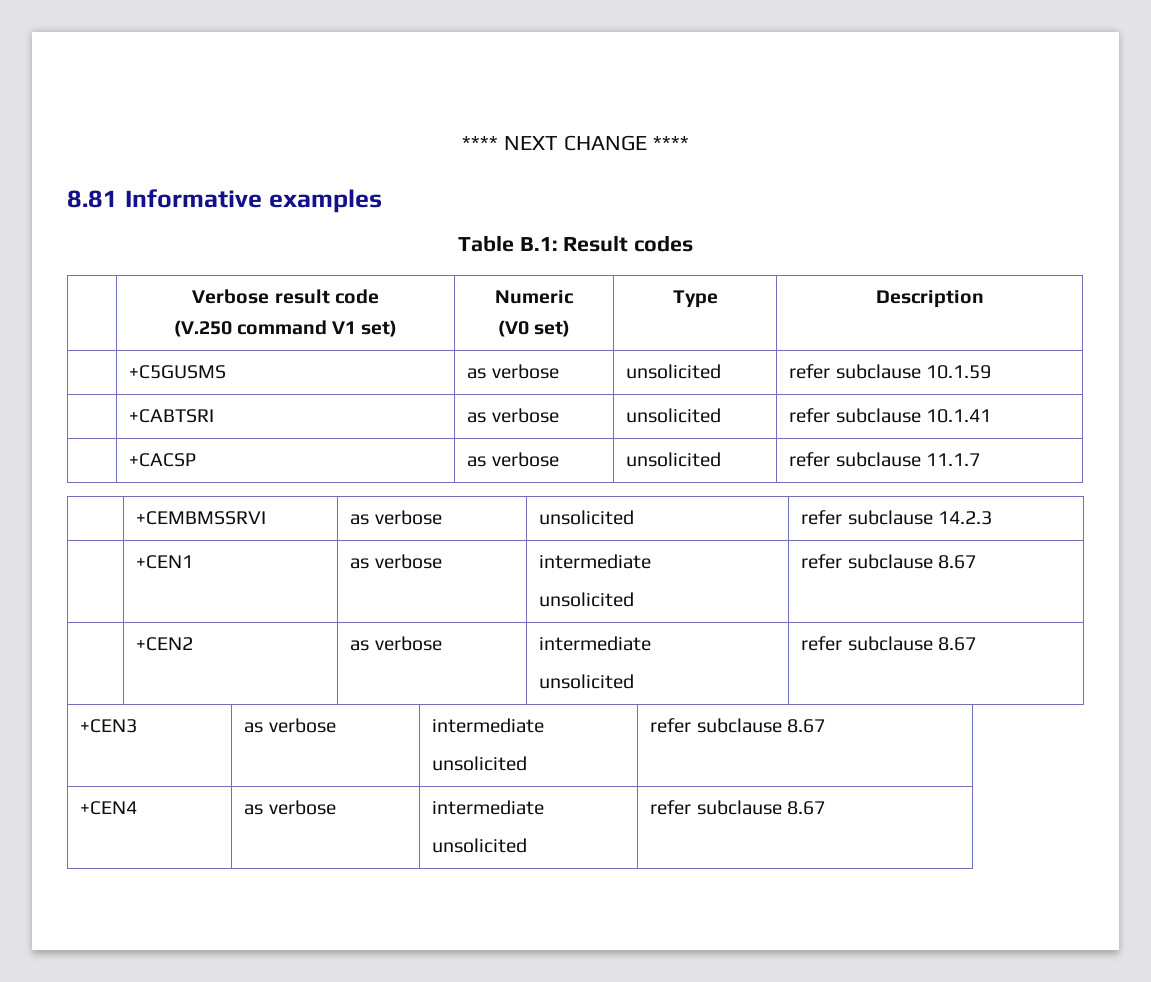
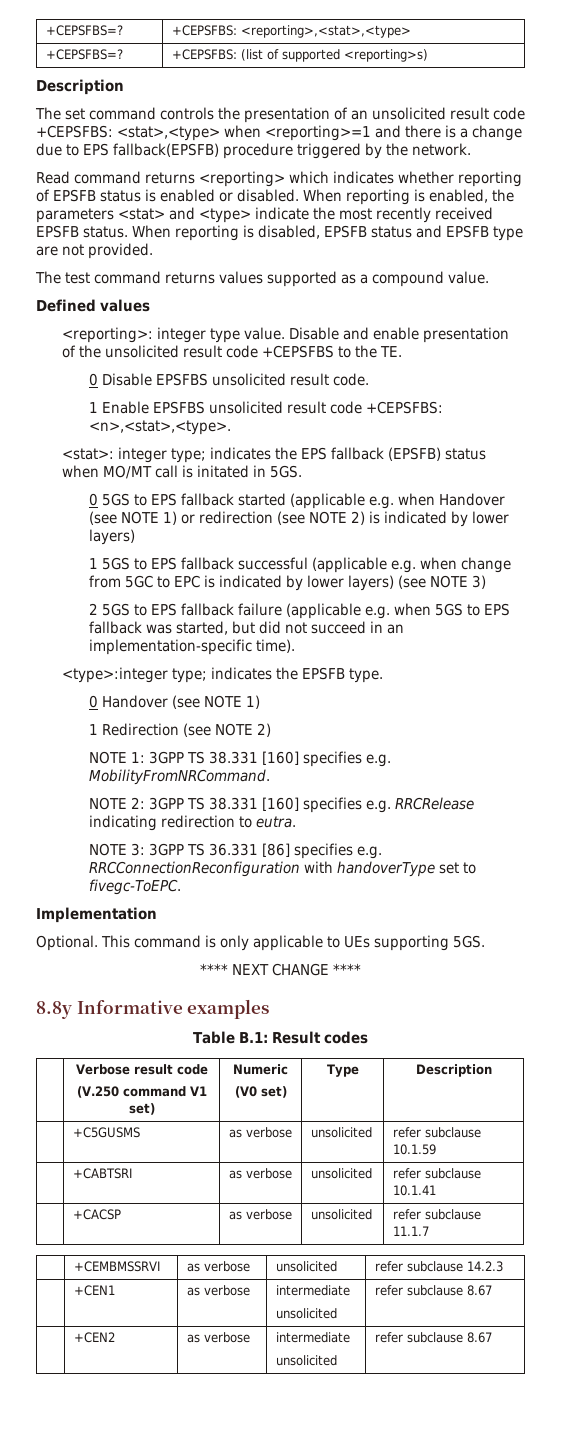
(462, 143) none -> [45,25,123,36] [171,25,411,38] [45,49,123,60] [171,49,428,62] [36,79,124,95] [35,107,525,123] [36,125,522,141] [36,143,471,159] [36,171,522,187] [36,189,514,205] [36,207,493,223] [36,225,523,241] [36,243,153,259] [35,271,489,287] [36,299,150,312] [62,327,510,343] [62,345,403,358] [88,373,369,386] [88,401,443,414] [88,420,231,435] [62,447,487,463] [62,465,303,479] [88,493,505,509] [88,511,509,527] [88,529,135,545] [88,557,511,573] [88,575,486,591] [88,603,510,619] [88,621,404,635] [88,639,295,655] [62,667,384,683] [88,695,260,709] [88,723,271,737] [88,751,391,767] [88,769,270,785] [88,797,474,813] [88,815,296,831] [88,843,382,859] [88,861,476,877] [88,879,181,895] [36,907,157,923] [36,935,485,951] +CEPSFBS=? | +CEPSFBS: <reporting>,<stat>,<type> // +CEPSFBS=? | +CEPSFBS: (list of supported <reporting>s) // Description // The set command controls the presentation of an unsolicited result code +CEPSFBS: <stat>,<type> when <reporting>=1 and there is a change due to EPS fallback(EPSFB) procedure triggered by the network. // Read command returns <reporting> which indicates whether reporting of EPSFB status is enabled or disabled. When reporting is enabled, the parameters <stat> and <type> indicate the most recently received EPSFB status. When reporting is disabled, EPSFB status and EPSFB type are not provided. // The test command returns values supported as a compound value. // Defined values // <reporting>: integer type value. Disable and enable presentation of the unsolicited result code +CEPSFBS to the TE. // 0 Disable EPSFBS unsolicited result code. // 1 Enable EPSFBS unsolicited result code +CEPSFBS: <n>,<stat>,<type>. // <stat>: integer type; indicates the EPS fallback (EPSFB) status when MO/MT call is initated in 5GS. // 0 5GS to EPS fallback started (applicable e.g. when Handover (see NOTE 1) or redirection (see NOTE 2) is indicated by lower layers) // 1 5GS to EPS fallback successful (applicable e.g. when change from 5GC to EPC is indicated by lower layers) (see NOTE 3) // 2 5GS to EPS fallback failure (applicable e.g. when 5GS to EPS fallback was started, but did not succeed in an implementation-specific time). // <type>:integer type; indicates the EPSFB type. // 0 Handover (see NOTE 1) // 1 Redirection (see NOTE 2) // NOTE 1: 3GPP TS 38.331 [160] specifies e.g. MobilityFromNRCommand. // NOTE 2: 3GPP TS 38.331 [160] specifies e.g. RRCRelease indicating redirection to eutra. // NOTE 3: 3GPP TS 36.331 [86] specifies e.g. RRCConnectionReconfiguration with handoverType set to fivegc-ToEPC. // Implementation // Optional. This command is only applicable to UEs supporting 5GS. //
[67,190,118,208] 8.81 -> [36,1001,72,1019] 8.8y
[80,719,138,733] [244,718,336,733] [432,718,545,733] [432,756,528,771] [650,718,825,733] [80,801,138,815] [244,800,336,815] [432,800,545,815] [432,838,528,853] [650,800,825,815] // +CEN3 | as verbose | intermediate // unsolicited | refer subclause 8.67 // +CEN4 | as verbose | intermediate // unsolicited | refer subclause 8.67 -> (492, 1337) none

